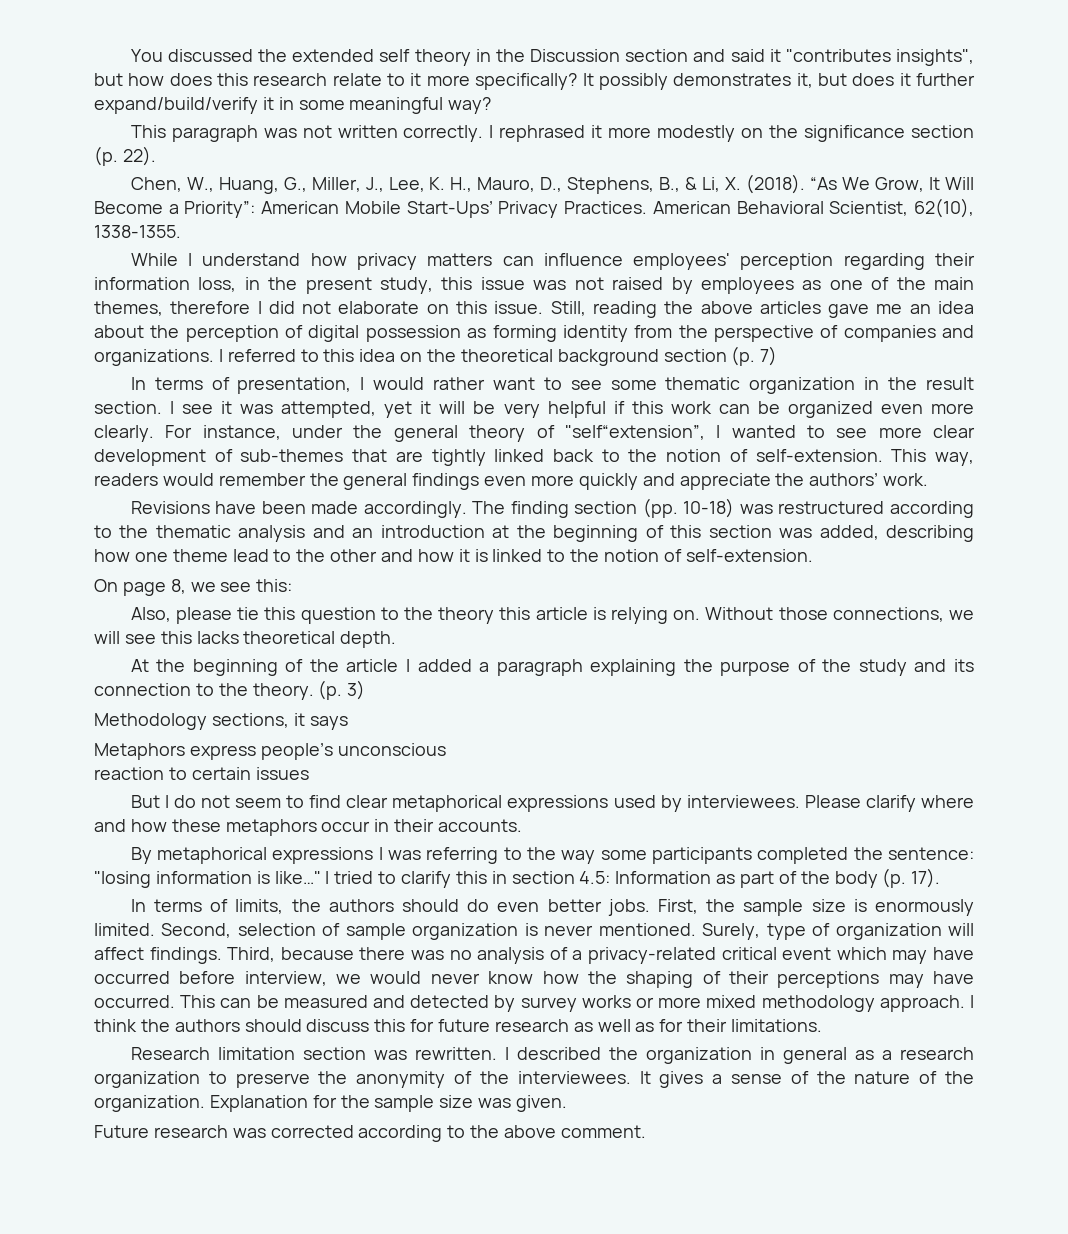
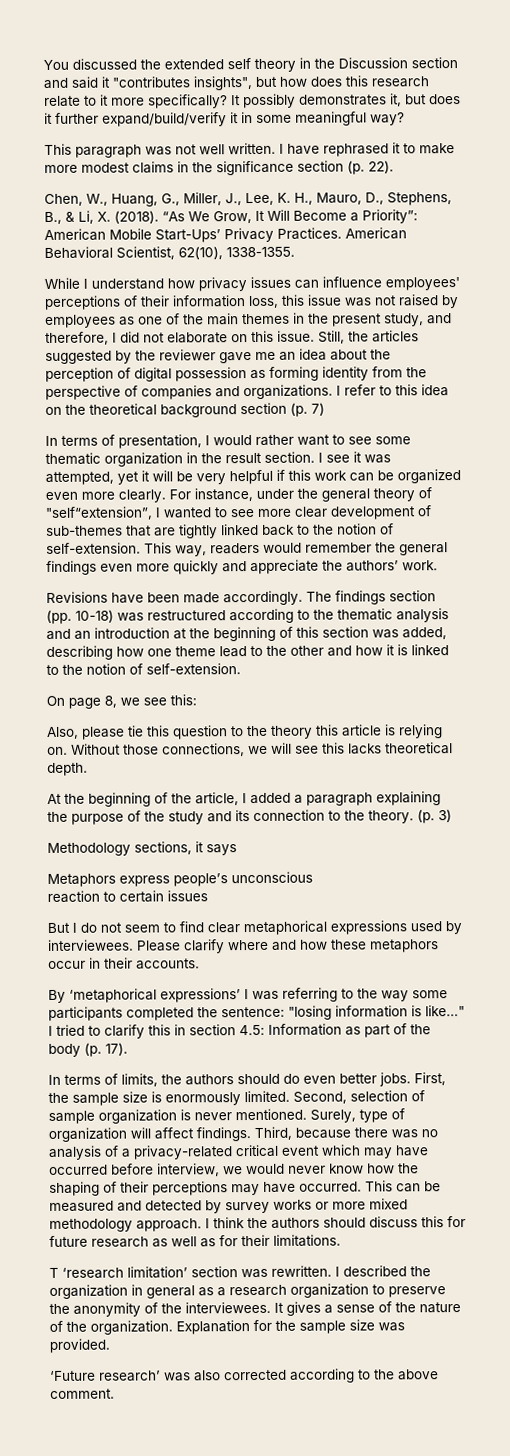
[337,125,764,142] written correctly. I rephrased it more modestly on -> [199,142,455,157] [44,161,189,174] well written. I have rephrased it to make more modest claims in
[427,253,493,266] matters -> [250,276,291,289] issues
[740,253,925,270] perception regarding -> [44,295,138,310] perceptions of
[244,277,434,294] in the present study, -> (279, 302) none
[94,301,251,316] themes, therefore -> [242,312,452,327] [45,331,109,345] themes in the present study, and therefore,
[592,301,821,318] reading the above articles -> [348,330,419,343] [45,349,216,364] the articles suggested by the reviewer
[227,349,296,362] referred -> [344,384,376,396] refer
[510,501,569,518] finding -> [335,590,386,605] findings
[346,659,399,672] article -> [195,792,239,806] article,
[157,847,374,864] metaphorical expressions -> [69,988,241,1003] ‘metaphorical expressions’
[130,1047,295,1060] Research limitation -> [49,1266,188,1279] T ‘research limitation’
[516,1095,568,1112] [94,1125,266,1138] given. // Future research was -> [49,1338,110,1353] [50,1370,221,1382] provided. // ‘Future research’ was also

